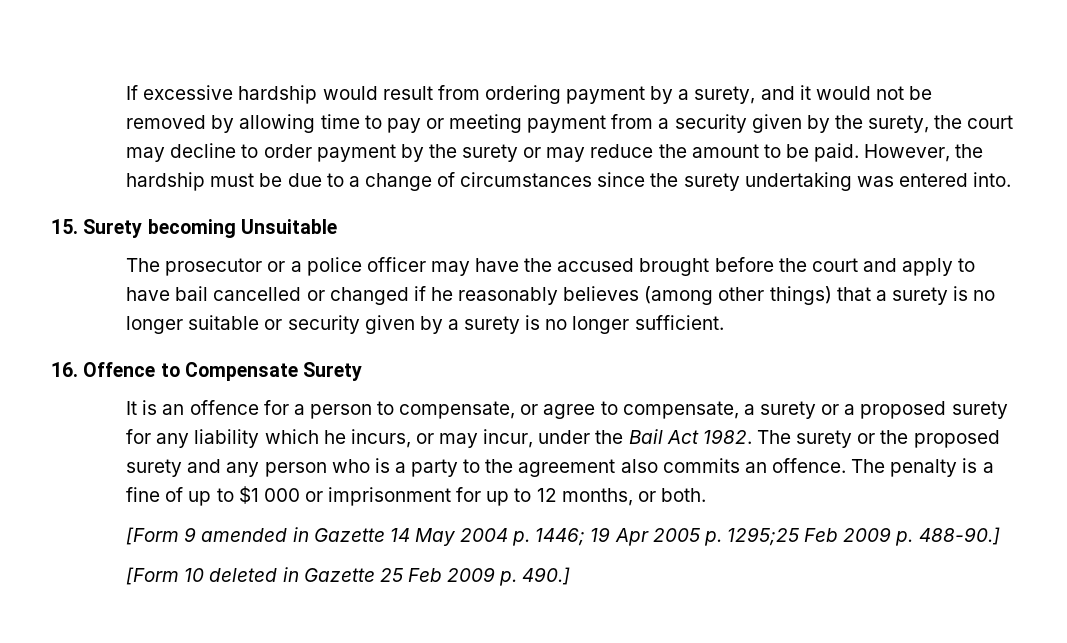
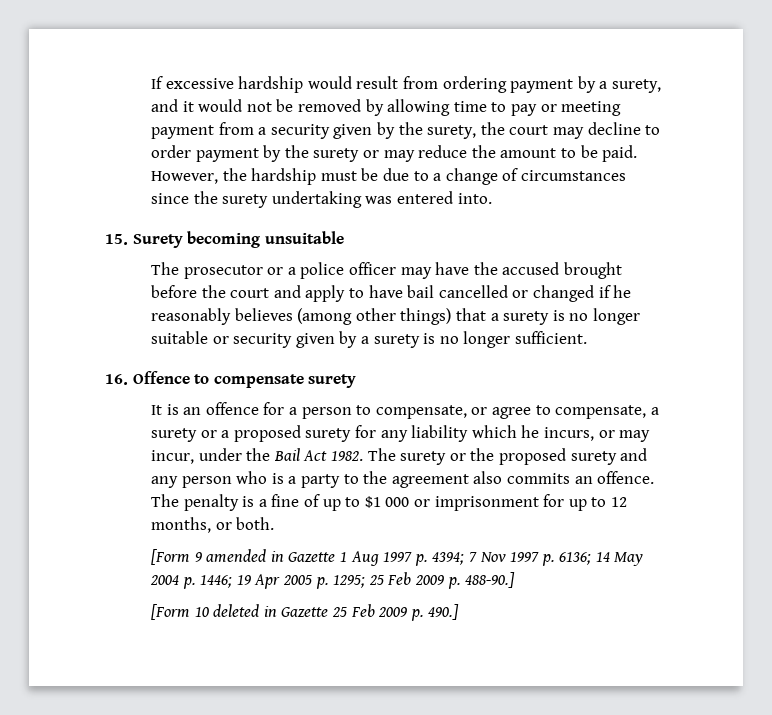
[240,219,337,234] Unsuitable -> [264,231,344,244] unsuitable
[184,362,363,381] Compensate Surety -> [213,374,357,388] compensate surety
(385, 535) none -> [339,551,592,566] 1 Aug 1997 p. 4394; 7 Nov 1997 p. 6136;
[727,527,800,546] 1295;25 -> [333,575,384,588] 1295; 25

